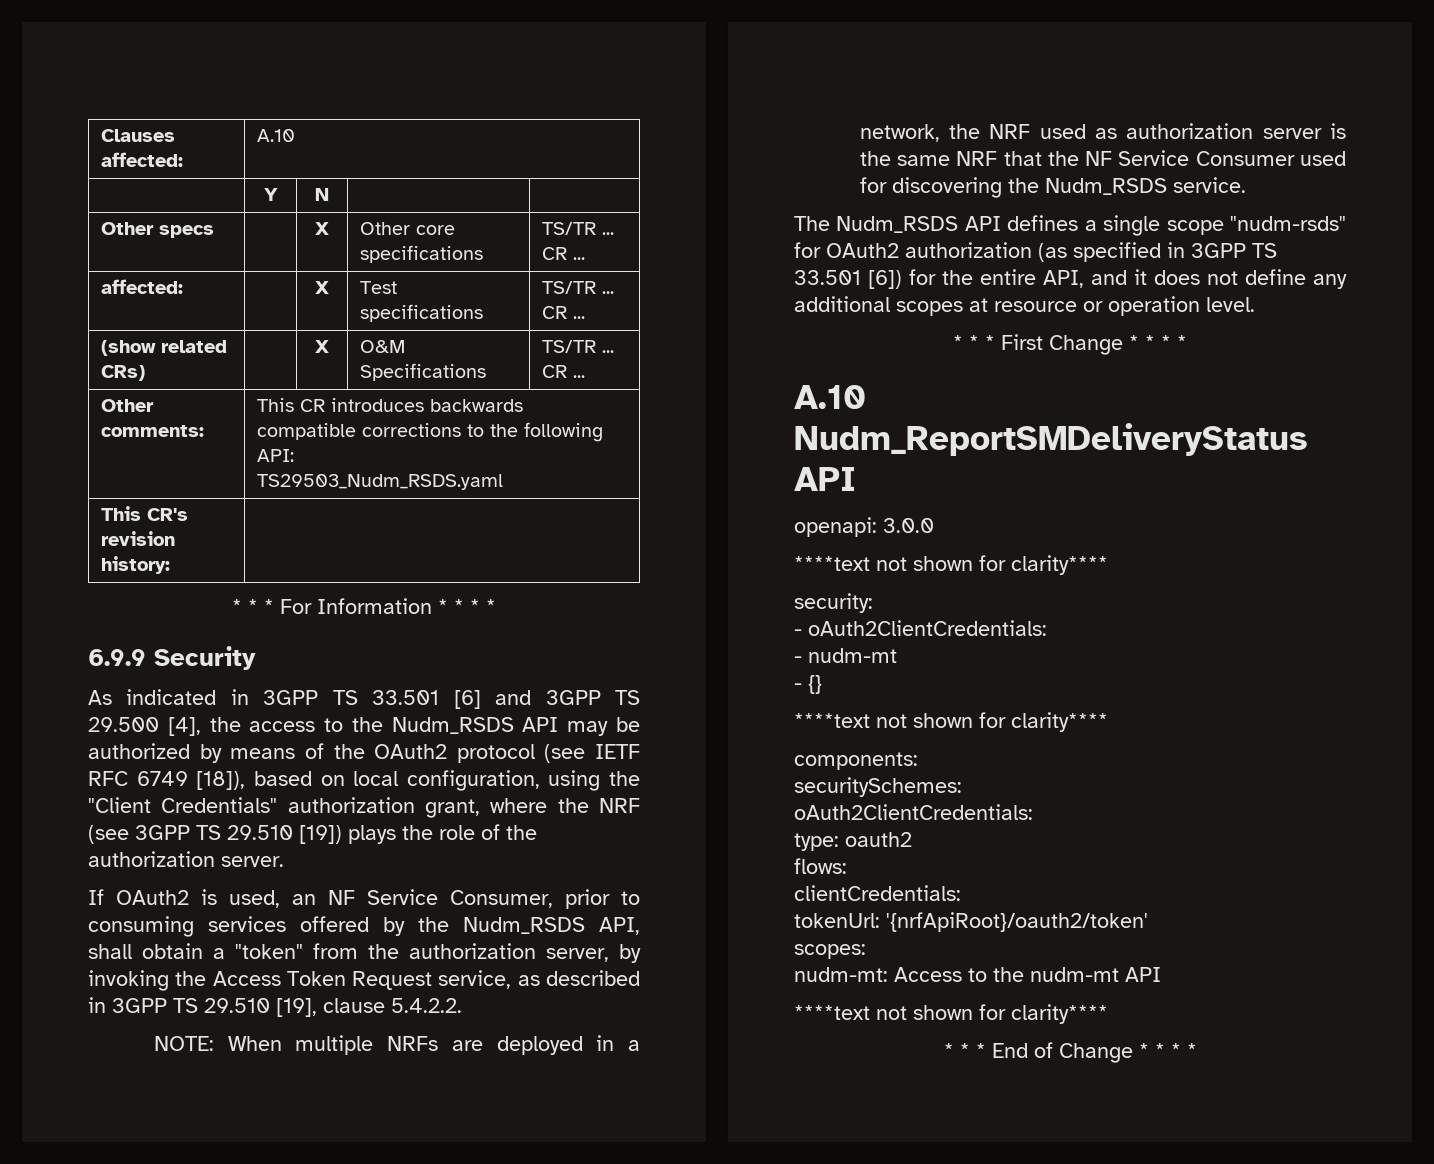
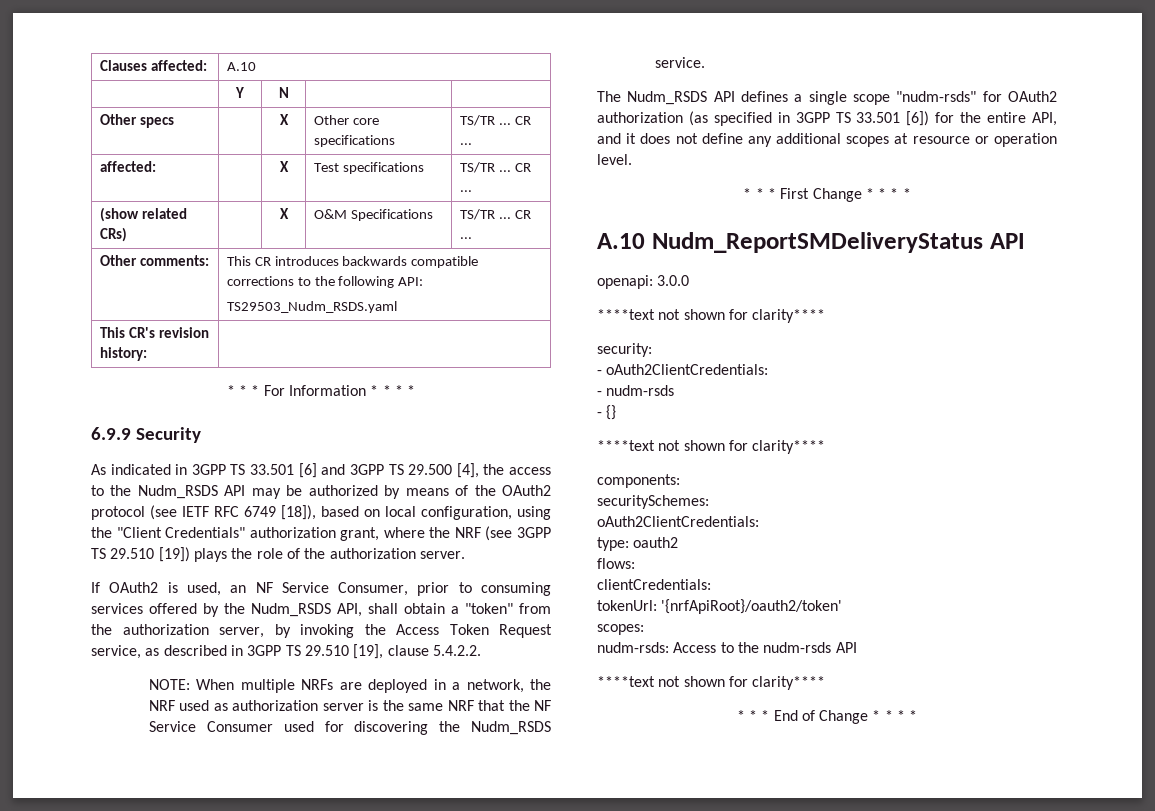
[808,648,897,663] nudm-mt -> [606,385,675,396] nudm-rsds
[794,967,888,982] nudm-mt: -> [597,642,669,653] nudm-rsds:
[1030,967,1119,982] nudm-mt -> [763,642,832,653] nudm-rsds

